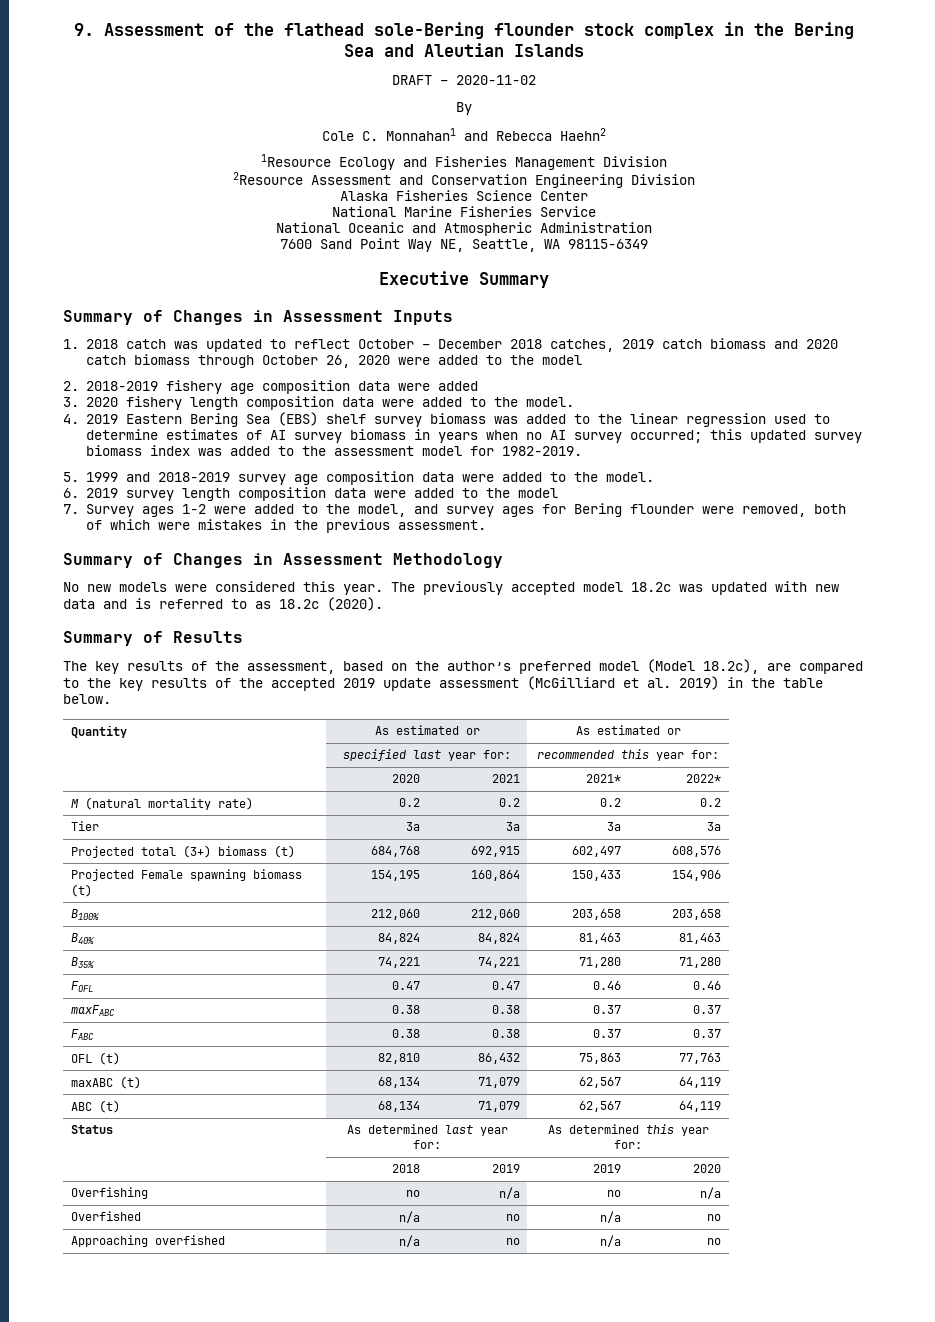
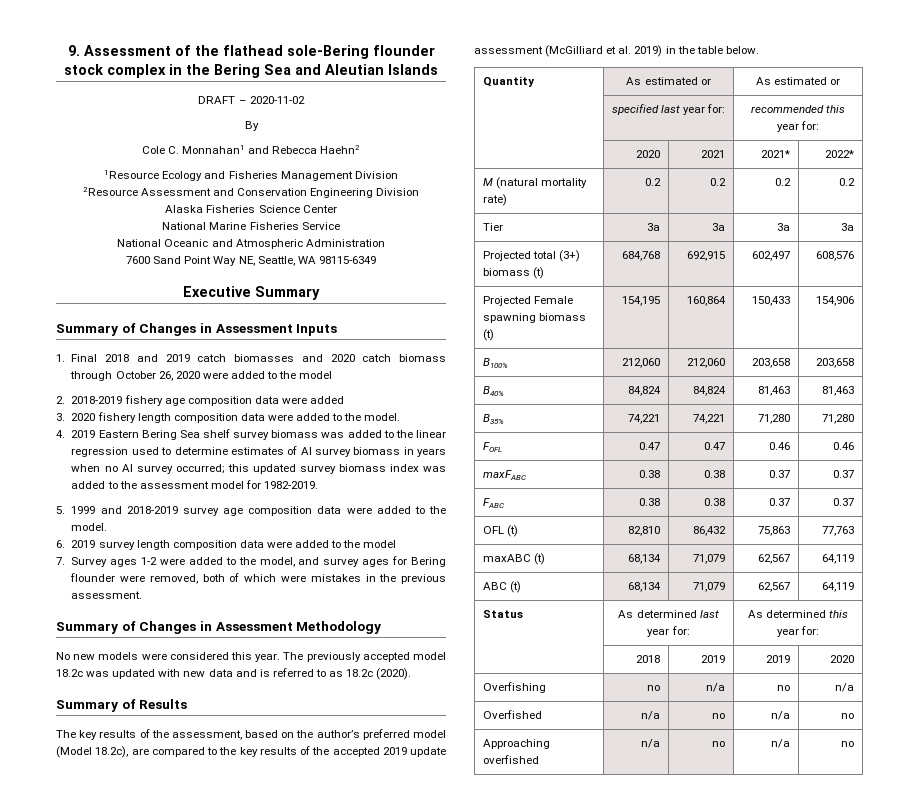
[85,339,614,352] 2018 catch was updated to reflect October – December 2018 catches, -> [71,354,158,362] Final 2018 and
[709,338,766,349] biomass -> [234,354,295,362] biomasses
[277,412,318,426] (EBS) -> (200, 434) none

